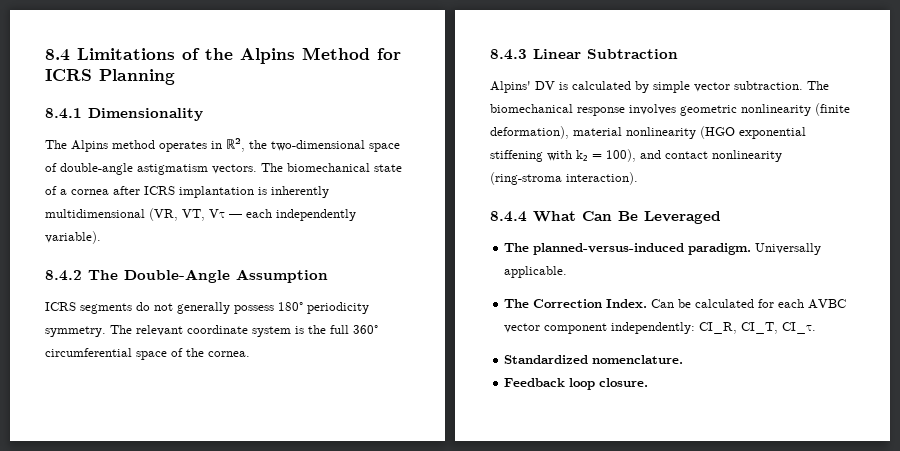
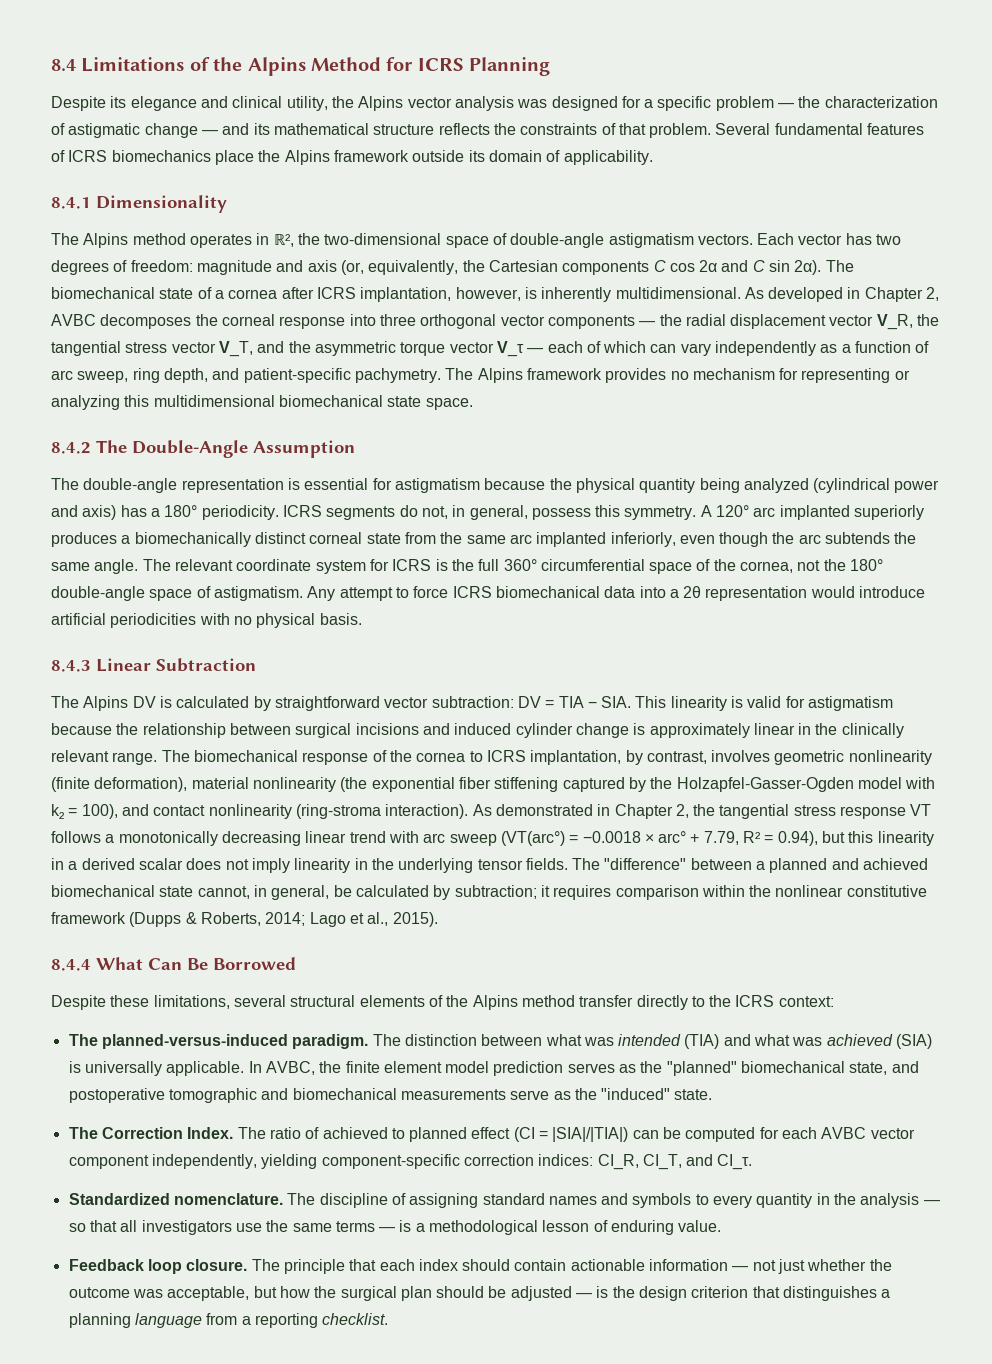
(175, 77) none -> [51,96,938,111] [51,123,925,138] [51,150,653,165] // Despite its elegance and clinical utility, the Alpins vector analysis was designed for a specific problem — the characterization of astigmatic change — and its mathematical structure reflects the constraints of that problem. Several fundamental features of ICRS biomechanics place the Alpins framework outside its domain of applicability.
(257, 169) none -> [757,233,902,245] [51,260,822,275] Each vector has two degrees of freedom: magnitude and axis (or, equivalently, the Cartesian components C cos 2α and C sin 2α).
[179,186,329,198] [45,208,356,221] [45,231,101,244] [45,269,328,283] [45,302,369,314] [45,326,106,337] implantation is inherently multidimensional (VR, VT, Vτ — each independently variable). // 8.4.2 The Double-Angle Assumption // ICRS segments do not generally possess 180° periodicity symmetry. -> [360,287,940,302] [51,314,940,330] [51,341,930,357] [51,368,910,383] [51,395,473,410] [51,440,355,458] [51,478,940,493] [51,505,925,520] [51,532,917,547] [51,559,139,574] implantation, however, is inherently multidimensional. As developed in Chapter 2, AVBC decomposes the corneal response into three orthogonal vector components — the radial displacement vector V_R, the tangential stress vector V_T, and the asymmetric torque vector V_τ — each of which can vary independently as a function of arc sweep, ring depth, and patient-specific pachymetry. The Alpins framework provides no mechanism for representing or analyzing this multidimensional biomechanical state space. // 8.4.2 The Double-Angle Assumption // The double-angle representation is essential for astigmatism because the physical quantity being analyzed (cylindrical power and axis) has a 180° periodicity. ICRS segments do not, in general, possess this symmetry. A 120° arc implanted superiorly produces a biomechanically distinct corneal state from the same arc implanted inferiorly, even though the arc subtends the same angle.
(291, 331) none -> [369,559,432,571] for ICRS
[208,351,250,357] cornea. -> [740,559,884,573] [51,586,926,601] [51,613,362,628] cornea, not the 180° double-angle space of astigmatism. Any attempt to force ICRS biomechanical data into a 2θ representation would introduce artificial periodicities with no physical basis.
[490,81,531,93] Alpins' -> [51,696,129,711] The Alpins
[653,81,829,93] [490,104,625,116] simple vector subtraction. The biomechanical response -> [274,696,894,711] [51,723,904,738] [51,750,707,765] straightforward vector subtraction: DV = TIA − SIA. This linearity is valid for astigmatism because the relationship between surgical incisions and induced cylinder change is approximately linear in the clinically relevant range. The biomechanical response of the cornea to ICRS implantation, by contrast,
[700,126,806,139] [490,150,543,162] (HGO exponential stiffening -> [340,777,902,792] (the exponential fiber stiffening captured by the Holzapfel-Gasser-Ogden model
[490,211,721,224] [504,243,822,255] [504,266,568,278] [504,299,755,308] // 8.4.4 What Can Be Leveraged // The planned-versus-induced paradigm. Universally applicable. // The Correction Index. Can be calculated -> [472,804,932,819] [51,831,934,846] [51,858,929,873] [51,885,927,900] [51,912,438,927] [51,957,296,971] [51,995,834,1010] [68,1034,933,1049] [68,1061,919,1076] [68,1088,713,1103] [68,1127,756,1142] As demonstrated in Chapter 2, the tangential stress response VT follows a monotonically decreasing linear trend with arc sweep (VT(arc°) = −0.0018 × arc° + 7.79, R² = 0.94), but this linearity in a derived scalar does not imply linearity in the underlying tensor fields. The "difference" between a planned and achieved biomechanical state cannot, in general, be calculated by subtraction; it requires comparison within the nonlinear constitutive framework (Dupps & Roberts, 2014; Lago et al., 2015). // 8.4.4 What Can Be Borrowed // Despite these limitations, several structural elements of the Alpins method transfer directly to the ICRS context: // The planned-versus-induced paradigm. The distinction between what was intended (TIA) and what was achieved (SIA) is universally applicable. In AVBC, the finite element model prediction serves as the "planned" biomechanical state, and postoperative tomographic and biomechanical measurements serve as the "induced" state. // The Correction Index. The ratio of achieved to planned effect (CI = |SIA|/|TIA|) can be computed
[611,322,696,334] independently: -> [151,1154,594,1169] independently, yielding component-specific correction indices:
(779, 328) none -> [686,1154,714,1166] and
[504,378,649,390] // Feedback loop closure. -> [287,1193,940,1208] [68,1220,722,1235] [68,1259,892,1274] [68,1286,891,1301] [68,1313,389,1328] The discipline of assigning standard names and symbols to every quantity in the analysis — so that all investigators use the same terms — is a methodological lesson of enduring value. // Feedback loop closure. The principle that each index should contain actionable information — not just whether the outcome was acceptable, but how the surgical plan should be adjusted — is the design criterion that distinguishes a planning language from a reporting checklist.

